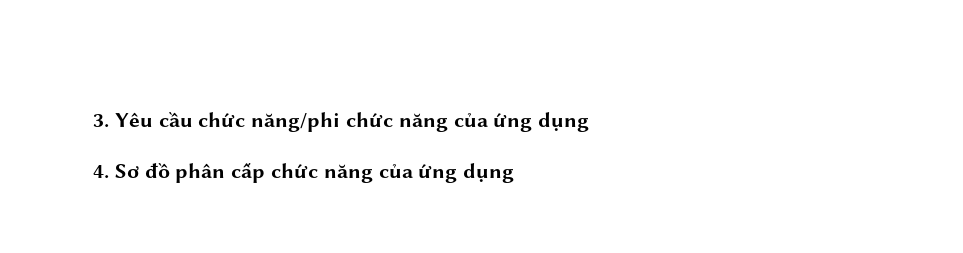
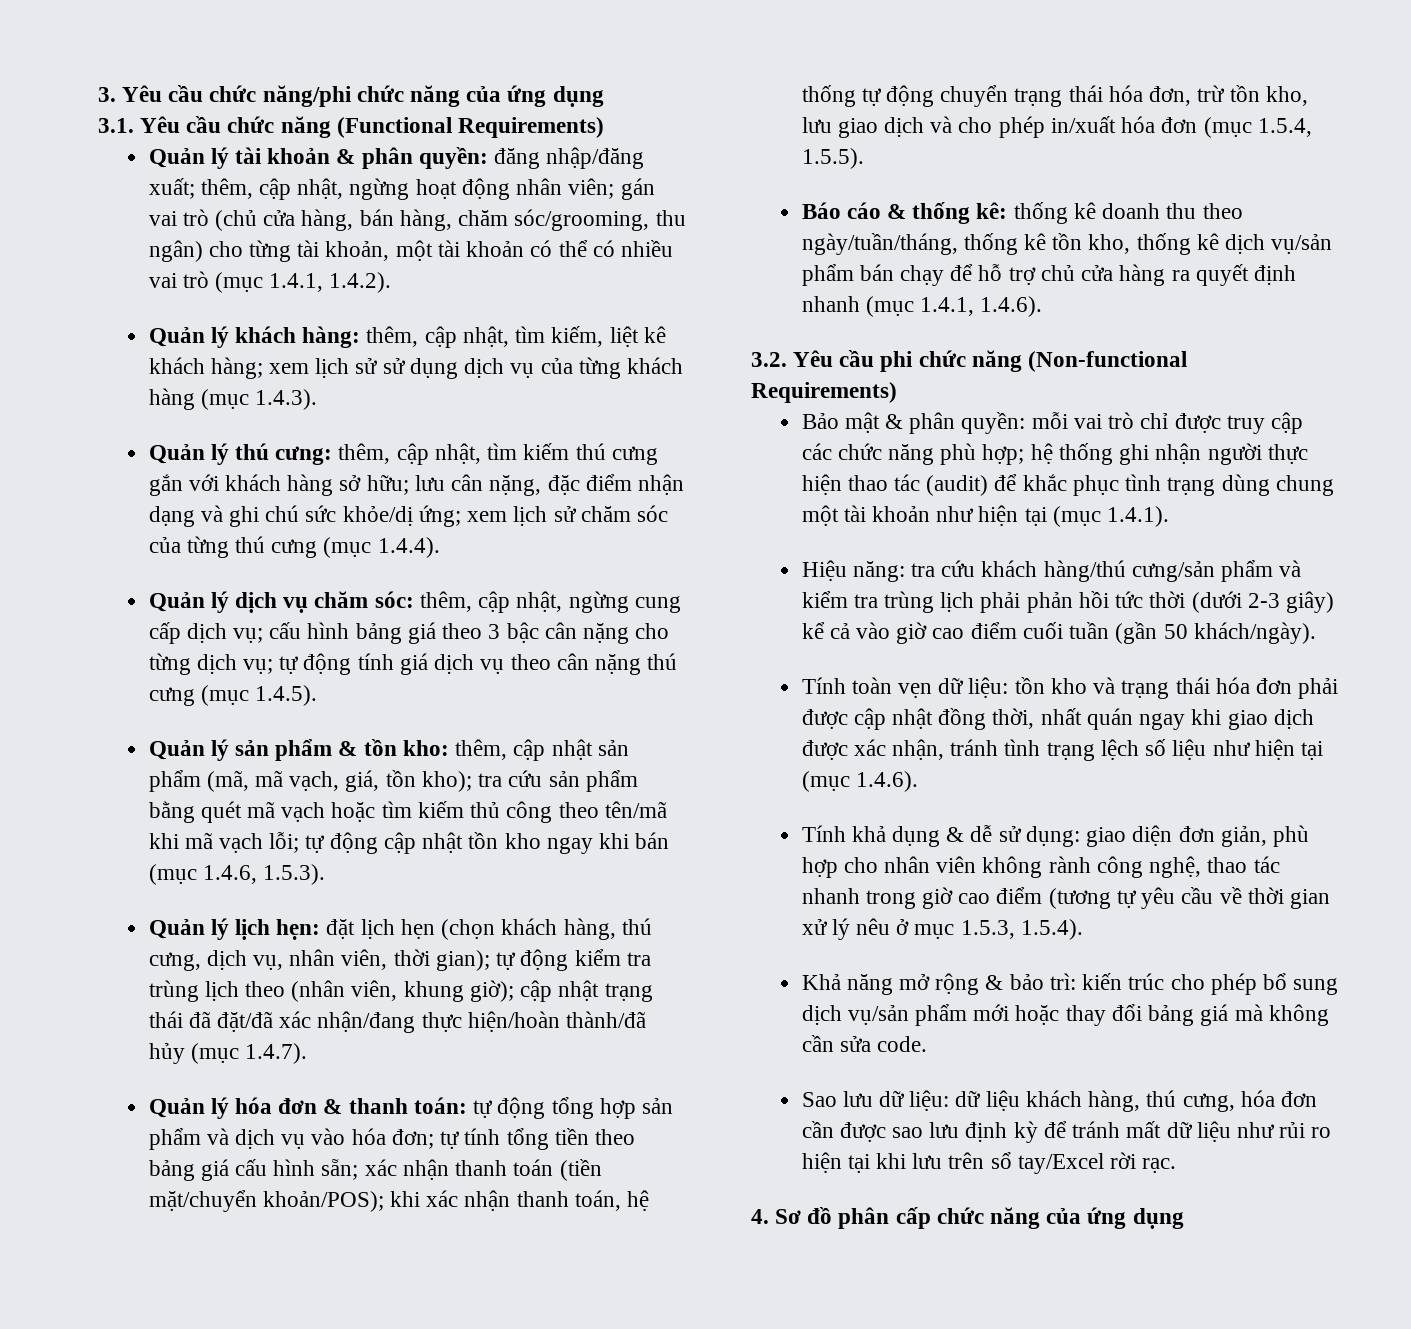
(590, 122) none -> [97,116,604,138] [148,147,645,169] [148,178,655,200] [148,209,686,231] [148,240,673,262] [148,271,392,293] [148,326,666,348] [148,357,683,379] [148,388,318,410] [148,443,658,465] [148,474,684,496] [148,505,668,527] [148,536,440,558] [148,591,681,613] [148,622,670,644] [148,653,678,675] [148,685,318,706] [148,739,629,761] [148,770,638,792] [148,801,667,823] [148,832,670,854] [148,864,326,885] [148,918,652,940] [148,949,651,971] [148,980,653,1002] [148,1011,647,1033] [148,1043,308,1064] [148,1097,673,1119] [148,1128,635,1150] [148,1159,602,1181] [148,1190,650,1212] [801,85,1308,107] [801,116,1312,138] [801,148,864,169] [801,202,1243,224] [801,233,1333,255] [801,264,1296,286] [801,296,1043,317] [750,350,1187,372] [750,382,897,403] [801,412,1303,434] [801,443,1308,465] [801,474,1334,496] [801,505,1170,527] [801,560,1302,582] [801,591,1334,613] [801,622,1316,644] [801,677,1339,699] [801,708,1314,730] [801,739,1323,761] [801,771,918,792] [801,825,1309,847] [801,856,1280,878] [801,887,1330,909] [801,918,1083,940] [801,973,1339,995] [801,1004,1329,1026] [801,1035,928,1052] [801,1090,1317,1112] [801,1121,1332,1143] [801,1152,1177,1174] // 3.1. Yêu cầu chức năng (Functional Requirements) // Quản lý tài khoản & phân quyền: đăng nhập/đăng xuất; thêm, cập nhật, ngừng hoạt động nhân viên; gán vai trò (chủ cửa hàng, bán hàng, chăm sóc/grooming, thu ngân) cho từng tài khoản, một tài khoản có thể có nhiều vai trò (mục 1.4.1, 1.4.2). // Quản lý khách hàng: thêm, cập nhật, tìm kiếm, liệt kê khách hàng; xem lịch sử sử dụng dịch vụ của từng khách hàng (mục 1.4.3). // Quản lý thú cưng: thêm, cập nhật, tìm kiếm thú cưng gắn với khách hàng sở hữu; lưu cân nặng, đặc điểm nhận dạng và ghi chú sức khỏe/dị ứng; xem lịch sử chăm sóc của từng thú cưng (mục 1.4.4). // Quản lý dịch vụ chăm sóc: thêm, cập nhật, ngừng cung cấp dịch vụ; cấu hình bảng giá theo 3 bậc cân nặng cho từng dịch vụ; tự động tính giá dịch vụ theo cân nặng thú cưng (mục 1.4.5). // Quản lý sản phẩm & tồn kho: thêm, cập nhật sản phẩm (mã, mã vạch, giá, tồn kho); tra cứu sản phẩm bằng quét mã vạch hoặc tìm kiếm thủ công theo tên/mã khi mã vạch lỗi; tự động cập nhật tồn kho ngay khi bán (mục 1.4.6, 1.5.3). // Quản lý lịch hẹn: đặt lịch hẹn (chọn khách hàng, thú cưng, dịch vụ, nhân viên, thời gian); tự động kiểm tra trùng lịch theo (nhân viên, khung giờ); cập nhật trạng thái đã đặt/đã xác nhận/đang thực hiện/hoàn thành/đã hủy (mục 1.4.7). // Quản lý hóa đơn & thanh toán: tự động tổng hợp sản phẩm và dịch vụ vào hóa đơn; tự tính tổng tiền theo bảng giá cấu hình sẵn; xác nhận thanh toán (tiền mặt/chuyển khoản/POS); khi xác nhận thanh toán, hệ thống tự động chuyển trạng thái hóa đơn, trừ tồn kho, lưu giao dịch và cho phép in/xuất hóa đơn (mục 1.5.4, 1.5.5). // Báo cáo & thống kê: thống kê doanh thu theo ngày/tuần/tháng, thống kê tồn kho, thống kê dịch vụ/sản phẩm bán chạy để hỗ trợ chủ cửa hàng ra quyết định nhanh (mục 1.4.1, 1.4.6). // 3.2. Yêu cầu phi chức năng (Non-functional Requirements) // Bảo mật & phân quyền: mỗi vai trò chỉ được truy cập các chức năng phù hợp; hệ thống ghi nhận người thực hiện thao tác (audit) để khắc phục tình trạng dùng chung một tài khoản như hiện tại (mục 1.4.1). // Hiệu năng: tra cứu khách hàng/thú cưng/sản phẩm và kiểm tra trùng lịch phải phản hồi tức thời (dưới 2-3 giây) kể cả vào giờ cao điểm cuối tuần (gần 50 khách/ngày). // Tính toàn vẹn dữ liệu: tồn kho và trạng thái hóa đơn phải được cập nhật đồng thời, nhất quán ngay khi giao dịch được xác nhận, tránh tình trạng lệch số liệu như hiện tại (mục 1.4.6). // Tính khả dụng & dễ sử dụng: giao diện đơn giản, phù hợp cho nhân viên không rành công nghệ, thao tác nhanh trong giờ cao điểm (tương tự yêu cầu về thời gian xử lý nêu ở mục 1.5.3, 1.5.4). // Khả năng mở rộng & bảo trì: kiến trúc cho phép bổ sung dịch vụ/sản phẩm mới hoặc thay đổi bảng giá mà không cần sửa code. // Sao lưu dữ liệu: dữ liệu khách hàng, thú cưng, hóa đơn cần được sao lưu định kỳ để tránh mất dữ liệu như rủi ro hiện tại khi lưu trên sổ tay/Excel rời rạc.

